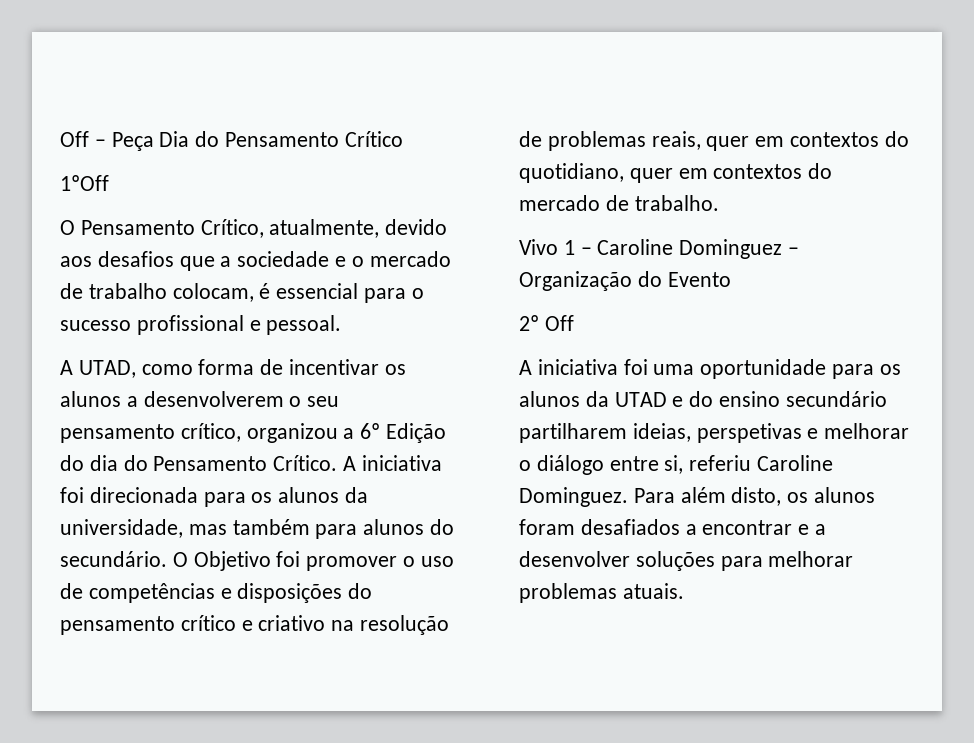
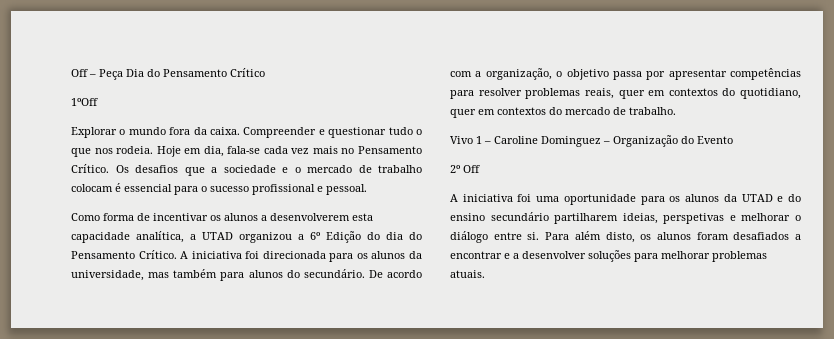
[60,219,448,238] [60,256,92,267] O Pensamento Crítico, atualmente, devido aos -> [71,127,422,138] [71,146,422,157] [71,164,129,173] Explorar o mundo fora da caixa. Compreender e questionar tudo o que nos rodeia. Hoje em dia, fala-se cada vez mais no Pensamento Crítico. Os
[172,283,254,302] colocam, -> [71,184,113,192] colocam
[60,360,193,378] A UTAD, como -> [71,213,100,221] Como
[289,396,340,407] [60,423,241,443] o seu pensamento crítico, -> [352,213,373,221] [71,231,233,243] esta capacidade analítica, a UTAD
[172,551,454,571] [60,583,373,603] [60,615,450,635] [519,131,542,147] O Objetivo foi promover o uso de competências e disposições do pensamento crítico e criativo na resolução de -> [368,270,422,278] [450,68,801,80] [450,88,522,99] De acordo com a organização, o objetivo passa por apresentar competências para resolver
[664,455,834,474] [519,487,628,507] si, referiu Caroline Dominguez. -> [527,232,540,240] si.

